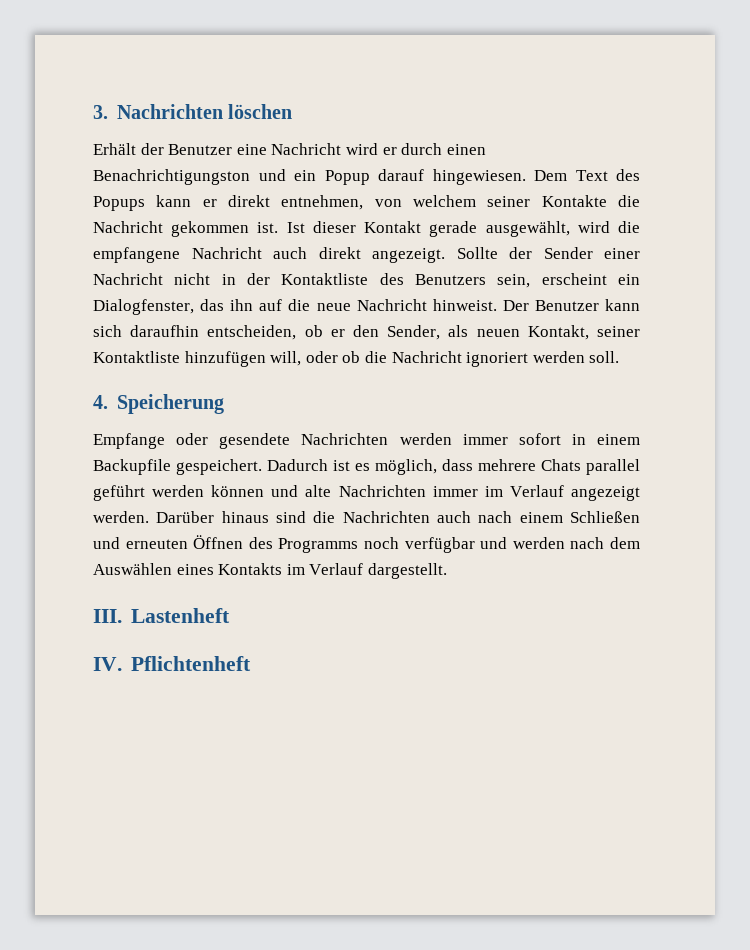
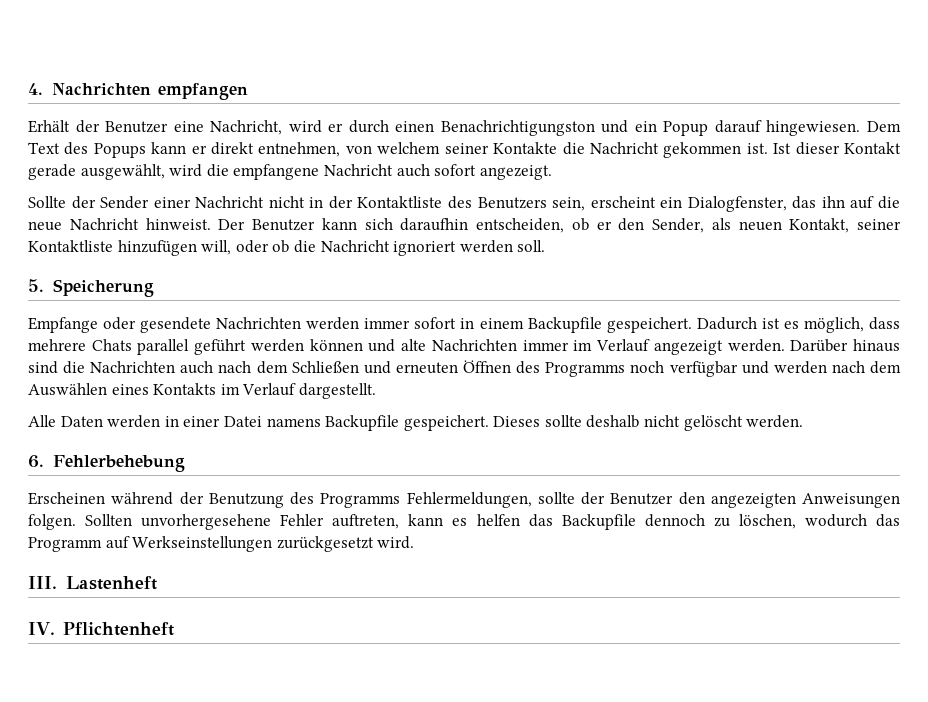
[93,104,292,119] 3. Nachrichten löschen -> [28,83,248,100] 4. Nachrichten empfangen
[271,143,342,155] Nachricht -> [210,120,283,135] Nachricht,
[318,247,361,259] direkt -> [434,164,477,176] sofort
(445, 255) none -> (552, 172) //
[93,395,108,409] 4. -> [28,279,44,292] 5.
[519,512,563,523] einem -> [256,361,288,374] dem
(447, 571) none -> [28,415,804,431] [28,455,185,472] [28,492,900,508] [28,514,900,530] [28,536,415,552] // Alle Daten werden in einer Datei namens Backupfile gespeichert. Dieses sollte deshalb nicht gelöscht werden. // 6. Fehlerbehebung // Erscheinen während der Benutzung des Programms Fehlermeldungen, sollte der Benutzer den angezeigten Anweisungen folgen. Sollten unvorhergesehene Fehler auftreten, kann es helfen das Backupfile dennoch zu löschen, wodurch das Programm auf Werkseinstellungen zurückgesetzt wird.

